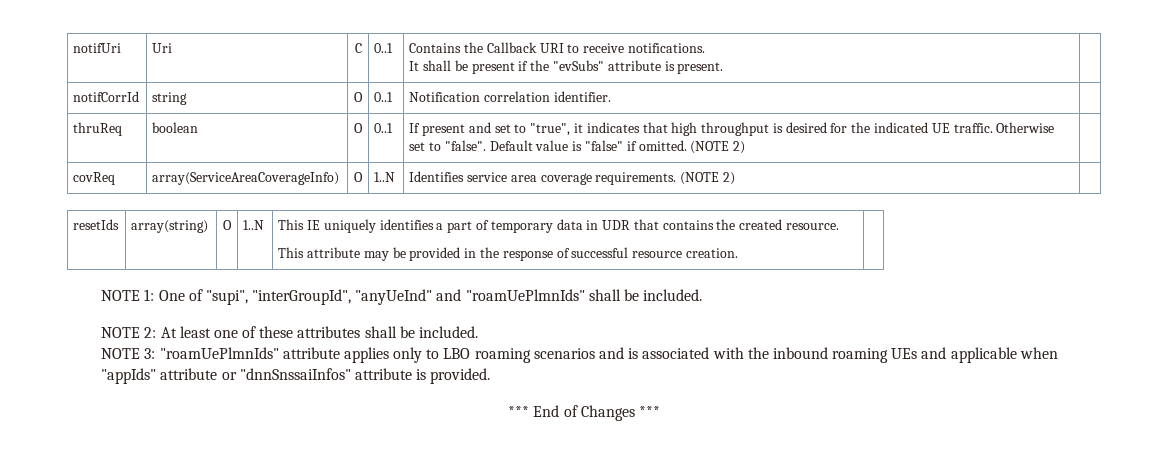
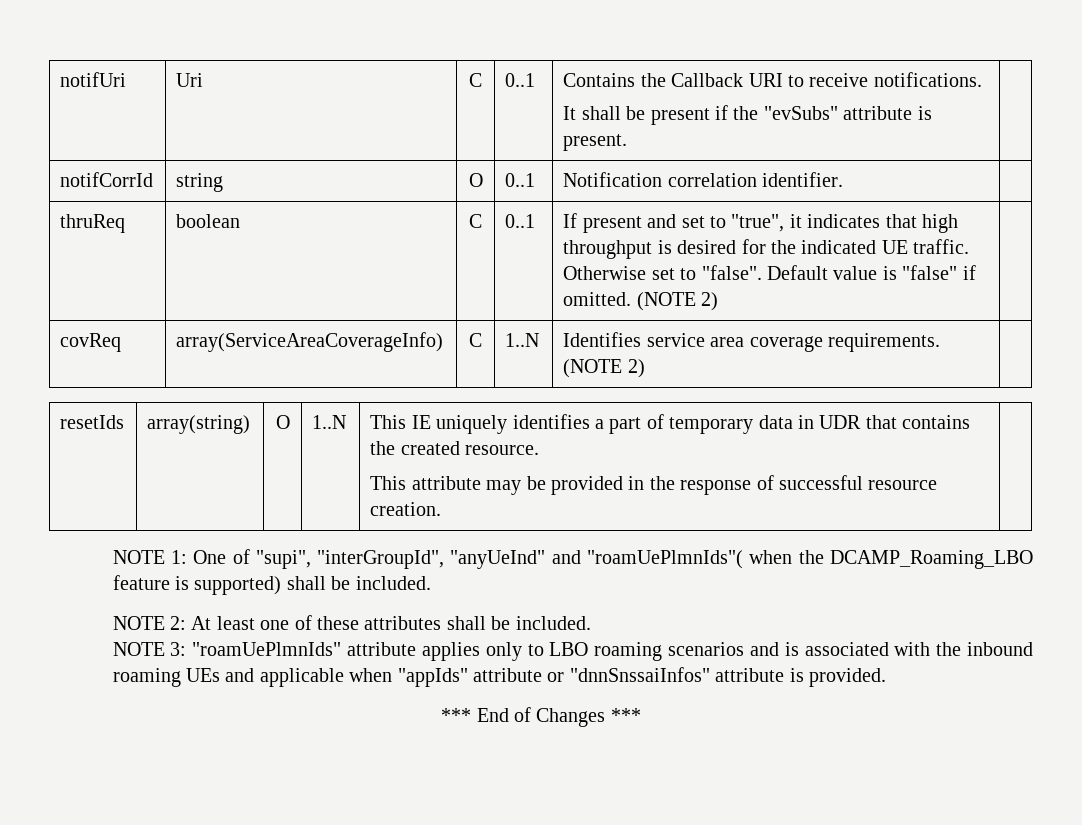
[354,123,363,133] O -> [469,214,482,228] C
[354,172,363,182] O -> [469,333,482,347] C
[465,289,585,301] "roamUePlmnIds" -> [587,550,1033,569] [112,575,282,595] "roamUePlmnIds"( when the DCAMP_Roaming_LBO feature is supported)

